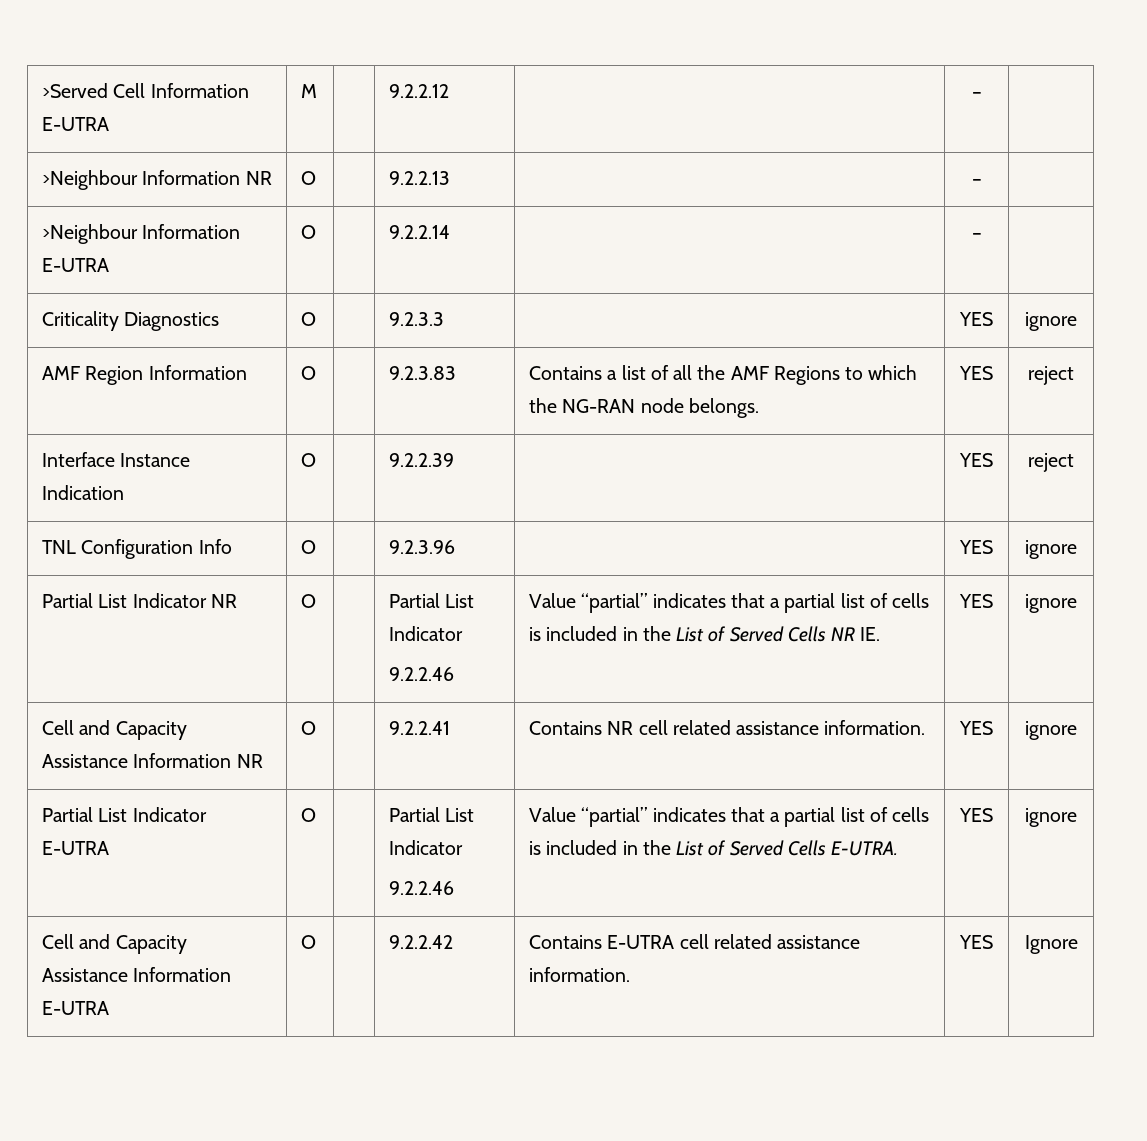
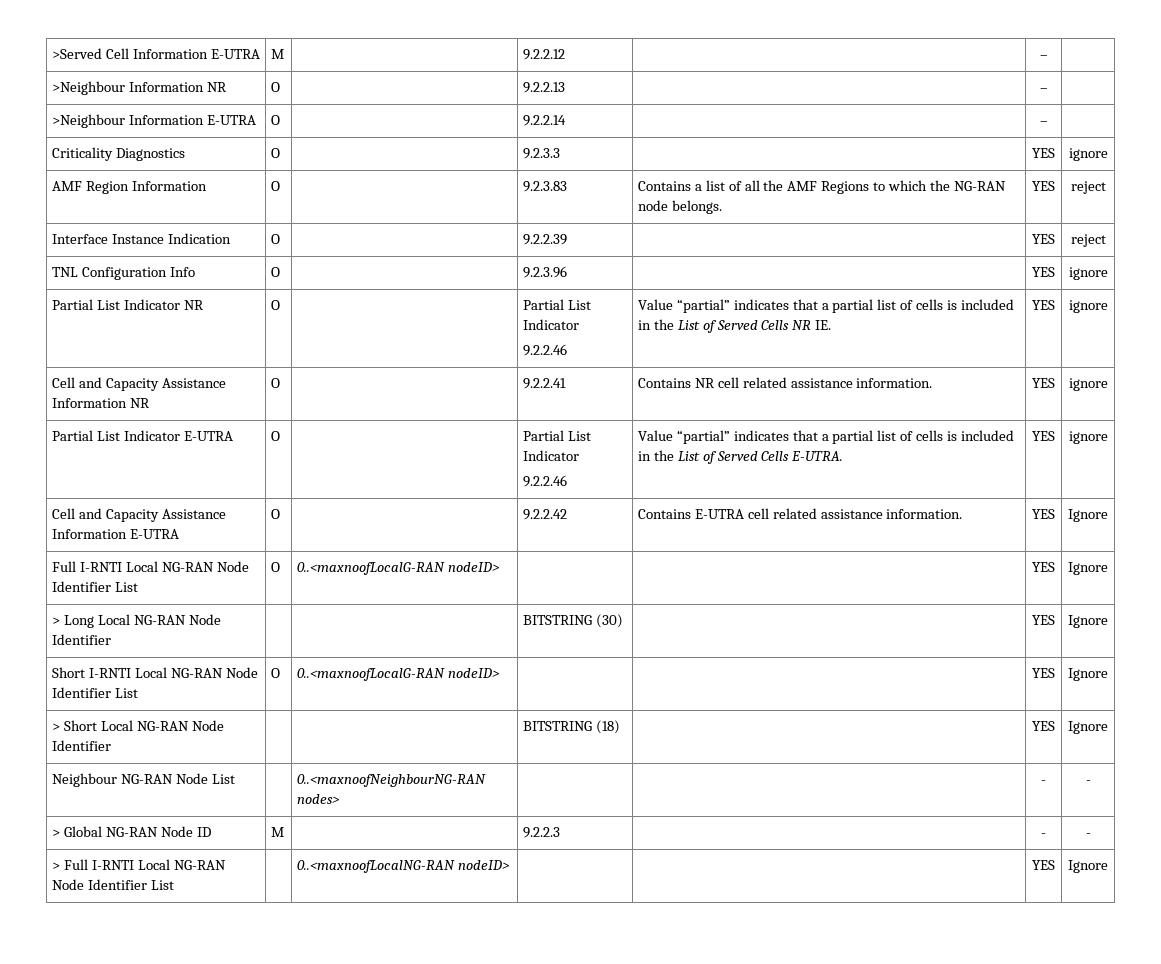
(1078, 944) none -> [51,561,249,572] [51,581,138,592] [270,562,280,572] [296,562,499,575] [1032,562,1055,572] [1068,562,1108,575] [51,614,221,628] [51,634,111,645] [522,614,623,628] [1032,615,1055,625] [1068,615,1108,628] [51,667,258,678] [51,687,138,698] [270,668,280,678] [296,668,499,681] [1032,668,1055,678] [1068,668,1108,681] [51,720,224,731] [51,740,111,751] [522,720,620,734] [1032,721,1055,731] [1068,721,1108,734] [51,773,235,787] [296,774,486,787] [296,794,339,804] [1041,780,1046,784] [1085,780,1091,784] [51,826,211,837] [270,827,284,837] [522,827,560,838] [1041,833,1046,837] [1085,833,1091,837] [51,859,226,870] [51,879,174,890] [296,860,509,873] [1032,860,1055,870] [1068,860,1108,873] // Full I-RNTI Local NG-RAN Node Identifier List | O | 0..<maxnoofLocalG-RAN nodeID> | | | YES | Ignore // > Long Local NG-RAN Node Identifier | | | BITSTRING (30) | | YES | Ignore // Short I-RNTI Local NG-RAN Node Identifier List | O | 0..<maxnoofLocalG-RAN nodeID> | | | YES | Ignore // > Short Local NG-RAN Node Identifier | | | BITSTRING (18) | | YES | Ignore // Neighbour NG-RAN Node List | | 0..<maxnoofNeighbourNG-RAN nodes> | | | - | - // > Global NG-RAN Node ID | M | | 9.2.2.3 | | - | - // > Full I-RNTI Local NG-RAN Node Identifier List | | 0..<maxnoofLocalNG-RAN nodeID> | | | YES | Ignore

